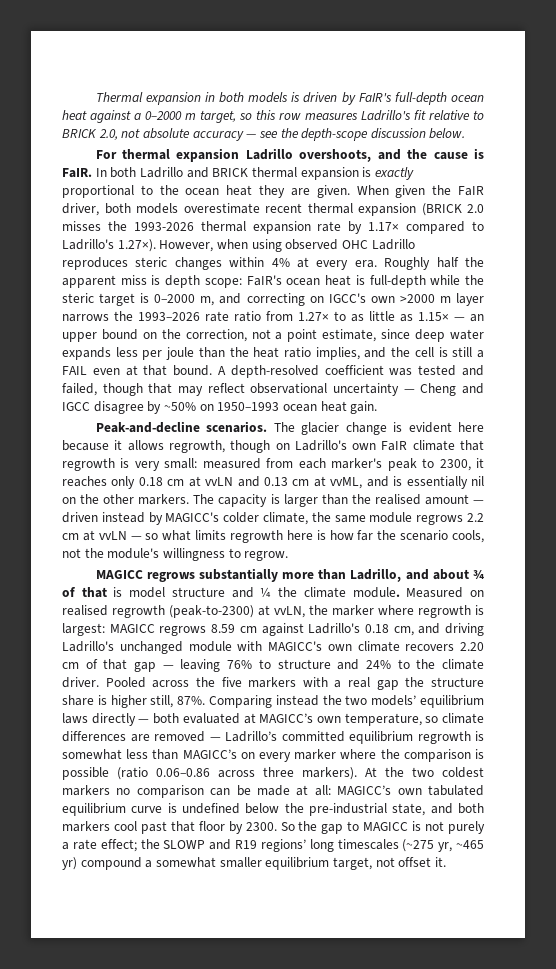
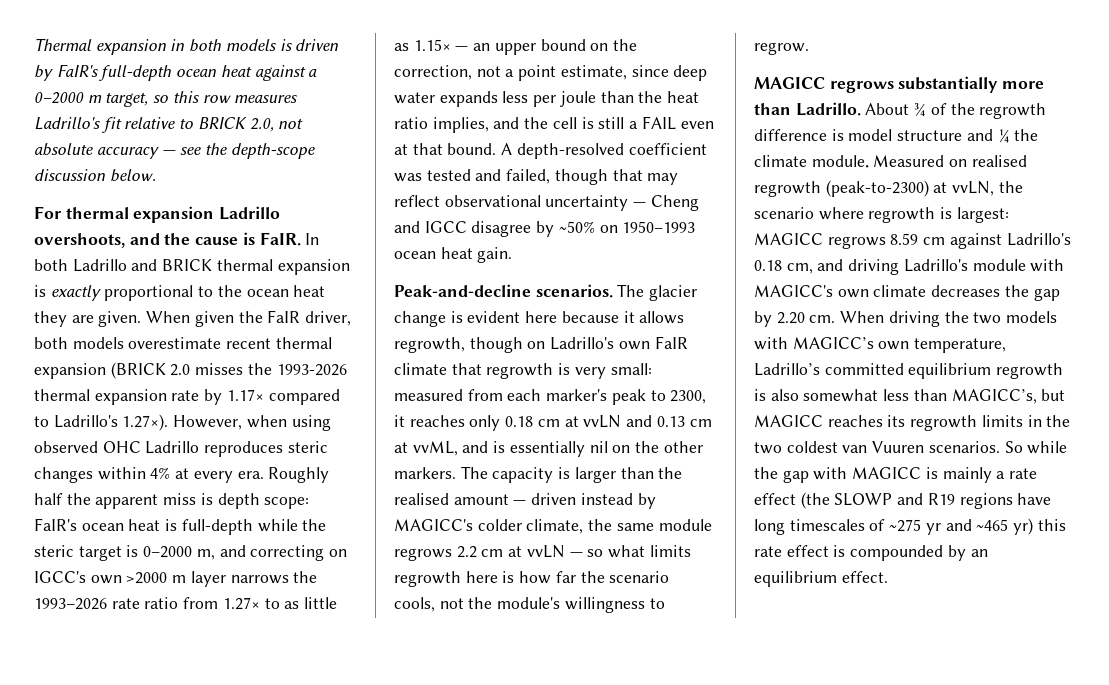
[350,568,484,582] [62,587,107,598] Ladrillo, and about ¾ of that -> [795,102,1047,119] [754,129,827,141] Ladrillo. About ¾ of the regrowth difference
[332,605,374,616] marker -> [754,207,814,219] scenario
[119,641,183,654] unchanged -> (968, 265) none
[405,642,484,651] [62,659,484,672] [62,677,484,690] [62,695,485,708] [62,713,484,726] [62,731,221,742] recovers 2.20 cm of that gap — leaving 76% to structure and 24% to the climate driver. Pooled across the five markers with a real gap the structure share is higher still, 87%. Comparing instead the two models’ equilibrium laws directly — both evaluated at MAGICC’s own temperature, so climate differences are removed — -> [931,285,1060,301] [754,311,1058,327] [754,337,1007,353] decreases the gap by 2.20 cm. When driving the two models with MAGICC’s own temperature,
(484, 736) none -> [770,389,799,401] also
[182,749,484,762] [62,767,484,780] [62,785,484,798] [62,803,484,816] [62,821,360,834] MAGICC’s on every marker where the comparison is possible (ratio 0.06–0.86 across three markers). At the two coldest markers no comparison can be made at all: MAGICC’s own tabulated equilibrium curve is undefined below the pre-industrial state, and both markers cool past that floor by 2300. So the gap to -> [951,389,1066,404] [754,415,1071,431] [754,441,1068,454] [754,467,848,483] MAGICC’s, but MAGICC reaches its regrowth limits in the two coldest van Vuuren scenarios. So while the gap with
[425,821,485,834] [62,839,484,852] [62,857,446,870] not purely a rate effect; the SLOWP and R19 regions’ long timescales (~275 yr, ~465 yr) compound a somewhat smaller equilibrium target, not offset it. -> [942,467,1038,483] [754,492,1052,509] [754,518,1066,535] [754,545,988,561] [754,571,888,587] mainly a rate effect (the SLOWP and R19 regions have long timescales of ~275 yr and ~465 yr) this rate effect is compounded by an equilibrium effect.

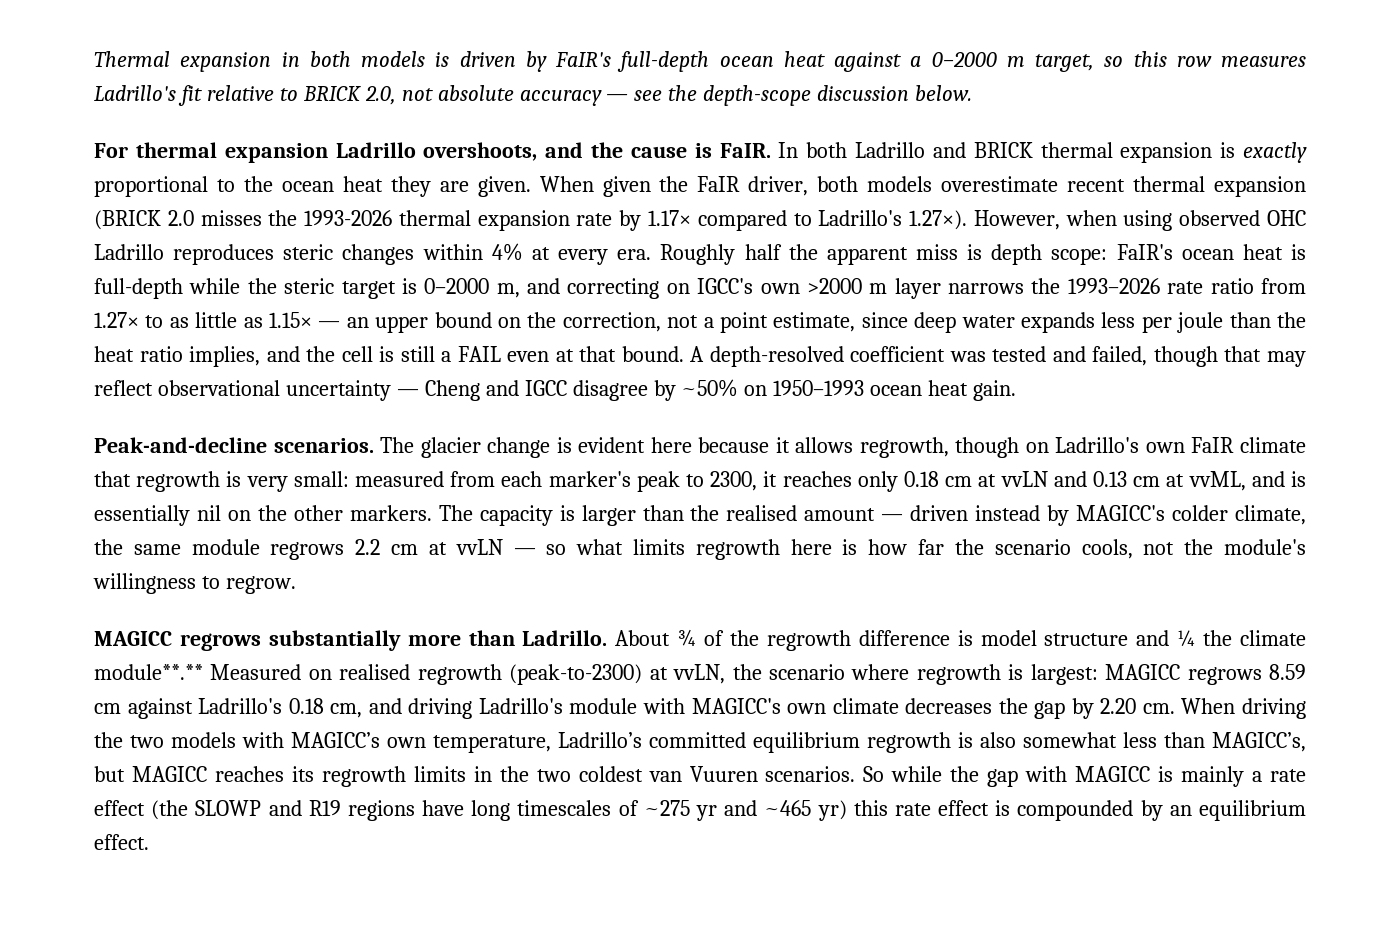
[811,155,869,168] module. -> [94,664,203,680] module**.**

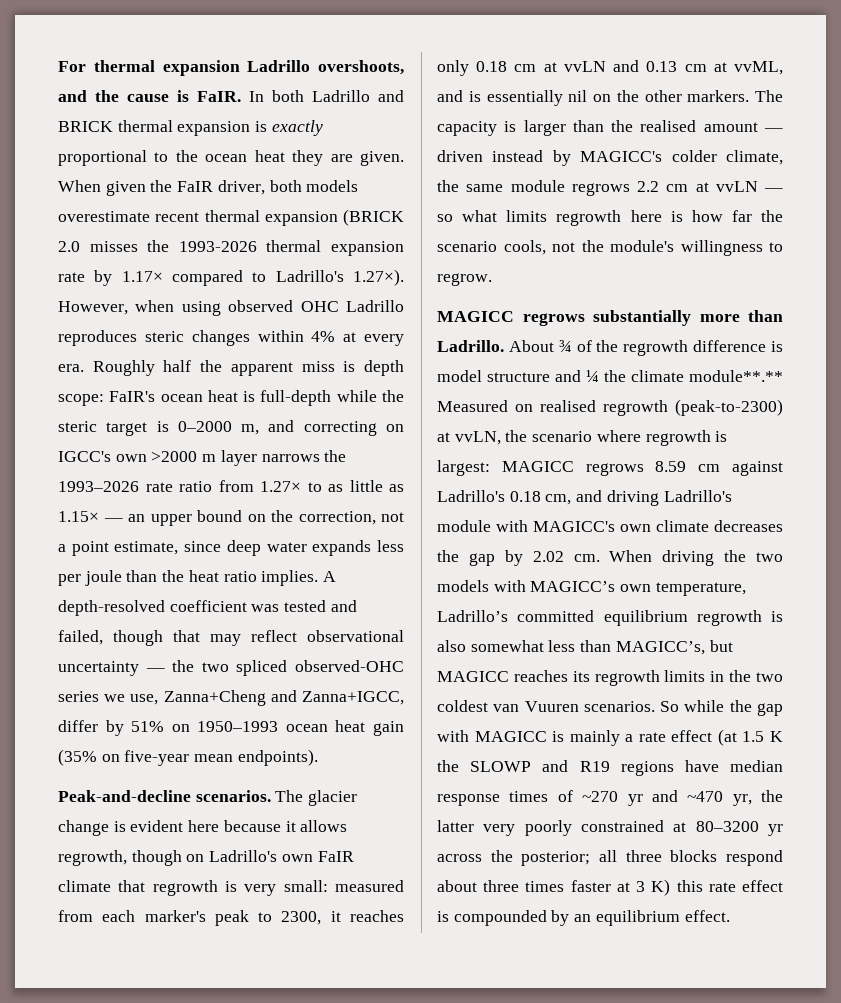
[94,51,1306,72] [94,85,973,106] Thermal expansion in both models is driven by FaIR's full-depth ocean heat against a 0–2000 m target, so this row measures Ladrillo's fit relative to BRICK 2.0, not absolute accuracy — see the depth-scope discussion below. // -> (58, 66) none
[189,346,684,367] implies, and the cell is still a FAIL even at that bound. -> [261,570,319,586] implies.
[424,379,1017,401] Cheng and IGCC disagree by ~50% on 1950–1993 ocean heat gain. -> [172,660,404,676] [58,690,404,706] [58,720,404,736] [58,749,318,766] the two spliced observed-OHC series we use, Zanna+Cheng and Zanna+IGCC, differ by 51% on 1950–1993 ocean heat gain (35% on five-year mean endpoints).
[1100,698,1137,714] 2.20 -> [532,551,564,562] 2.02
[151,800,189,820] (the -> [717,729,783,746] [437,760,459,772] (at 1.5 K the
[471,800,847,821] long timescales of ~275 yr and ~465 yr) -> [730,760,783,772] [437,790,783,806] [437,820,783,836] [437,850,783,866] [437,879,671,896] median response times of ~270 yr and ~470 yr, the latter very poorly constrained at 80–3200 yr across the posterior; all three blocks respond about three times faster at 3 K)

